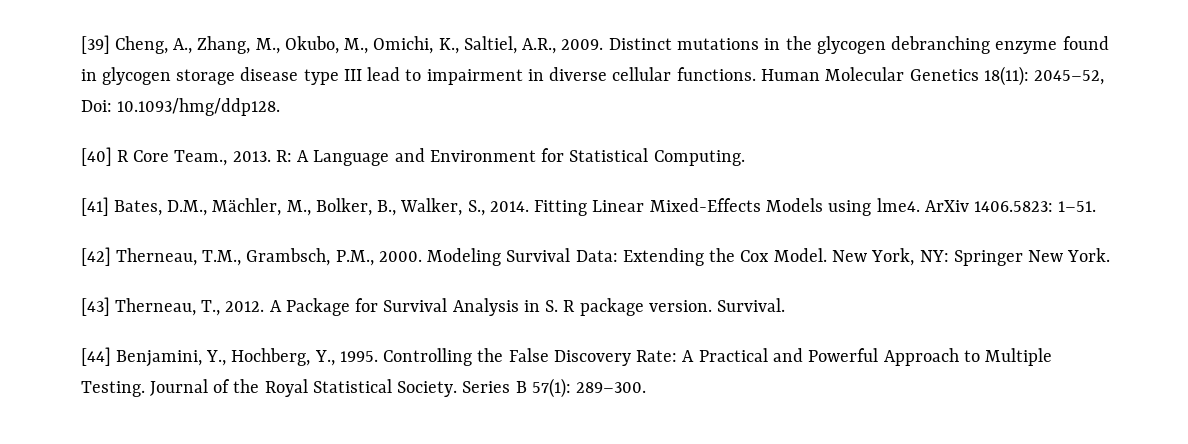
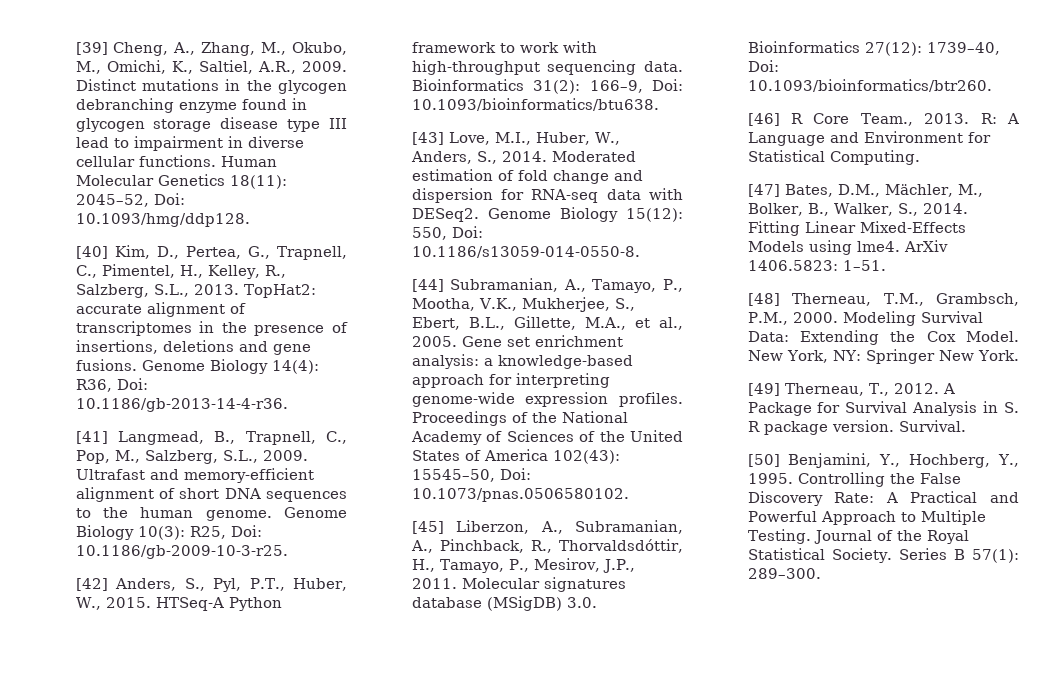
(112, 156) none -> [114,245,347,260] [75,264,286,279] [75,284,316,298] [75,302,246,317] [75,321,349,336] [75,340,311,355] [75,359,319,374] [75,378,148,392] [75,398,288,412] [75,431,348,445] [75,450,308,464] [75,468,314,483] [75,487,347,502] [75,507,347,521] [75,525,262,540] [75,545,288,559] [75,578,348,592] [75,597,282,611] [411,41,597,53] [411,60,683,75] [411,79,683,94] [411,98,659,111] [411,132,620,145] [410,151,636,164] [411,169,643,184] [411,188,683,203] [411,207,683,222] [411,226,483,240] [411,246,640,258] [411,278,684,293] [411,297,635,312] [411,316,683,330] [411,335,623,347] [411,354,633,369] [411,373,610,388] [411,392,683,407] [411,411,628,426] [410,430,683,445] [411,449,620,464] [411,468,531,482] [411,488,629,502] [411,520,683,534] [410,539,684,553] [411,558,636,573] [411,577,626,592] [411,596,597,611] [747,41,1000,56] [747,60,779,72] [747,79,992,92] [747,113,780,126] Kim, D., Pertea, G., Trapnell, C., Pimentel, H., Kelley, R., Salzberg, S.L., 2013. TopHat2: accurate alignment of transcriptomes in the presence of insertions, deletions and gene fusions. Genome Biology 14(4): R36, Doi: 10.1186/gb-2013-14-4-r36. // [41] Langmead, B., Trapnell, C., Pop, M., Salzberg, S.L., 2009. Ultrafast and memory-efficient alignment of short DNA sequences to the human genome. Genome Biology 10(3): R25, Doi: 10.1186/gb-2009-10-3-r25. // [42] Anders, S., Pyl, P.T., Huber, W., 2015. HTSeq-A Python framework to work with high-throughput sequencing data. Bioinformatics 31(2): 166–9, Doi: 10.1093/bioinformatics/btu638. // [43] Love, M.I., Huber, W., Anders, S., 2014. Moderated estimation of fold change and dispersion for RNA-seq data with DESeq2. Genome Biology 15(12): 550, Doi: 10.1186/s13059-014-0550-8. // [44] Subramanian, A., Tamayo, P., Mootha, V.K., Mukherjee, S., Ebert, B.L., Gillette, M.A., et al., 2005. Gene set enrichment analysis: a knowledge-based approach for interpreting genome-wide expression profiles. Proceedings of the National Academy of Sciences of the United States of America 102(43): 15545–50, Doi: 10.1073/pnas.0506580102. // [45] Liberzon, A., Subramanian, A., Pinchback, R., Thorvaldsdóttir, H., Tamayo, P., Mesirov, J.P., 2011. Molecular signatures database (MSigDB) 3.0. Bioinformatics 27(12): 1739–40, Doi: 10.1093/bioinformatics/btr260. // [46]
[80,197,109,216] [41] -> [747,184,780,197] [47]
[80,247,111,266] [42] -> [747,293,780,306] [48]
[80,297,110,316] [43] -> [747,383,780,396] [49]
[80,347,111,366] [44] -> [747,454,780,467] [50]

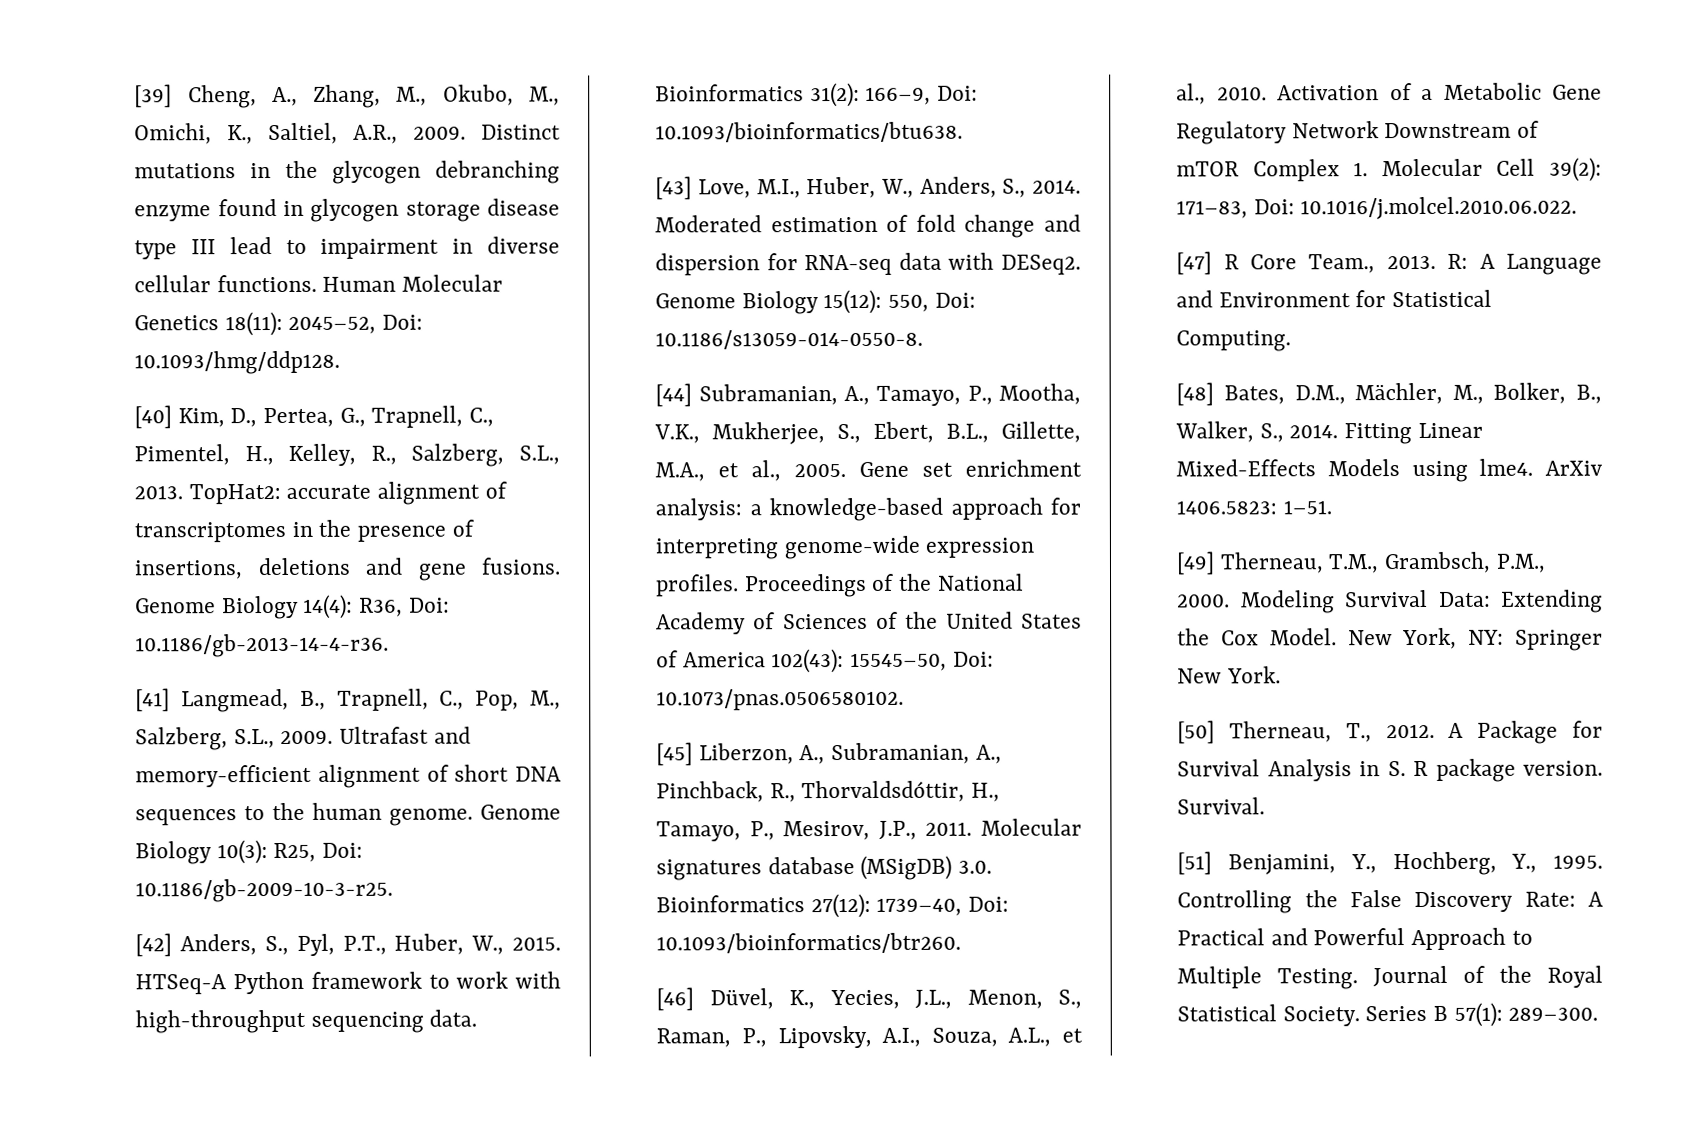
(780, 119) none -> [709,988,1082,1010] [656,1025,1083,1049] [1176,82,1602,105] [1176,120,1540,145] [1176,157,1602,182] [1176,196,1578,220] [1176,251,1213,275] Düvel, K., Yecies, J.L., Menon, S., Raman, P., Lipovsky, A.I., Souza, A.L., et al., 2010. Activation of a Metabolic Gene Regulatory Network Downstream of mTOR Complex 1. Molecular Cell 39(2): 171–83, Doi: 10.1016/j.molcel.2010.06.022. // [47]
[747,184,780,197] [47] -> [1176,382,1215,406] [48]
[747,293,780,306] [48] -> [1176,551,1216,575] [49]
[747,383,780,396] [49] -> [1177,720,1216,744] [50]
[747,454,780,467] [50] -> [1177,851,1213,875] [51]

